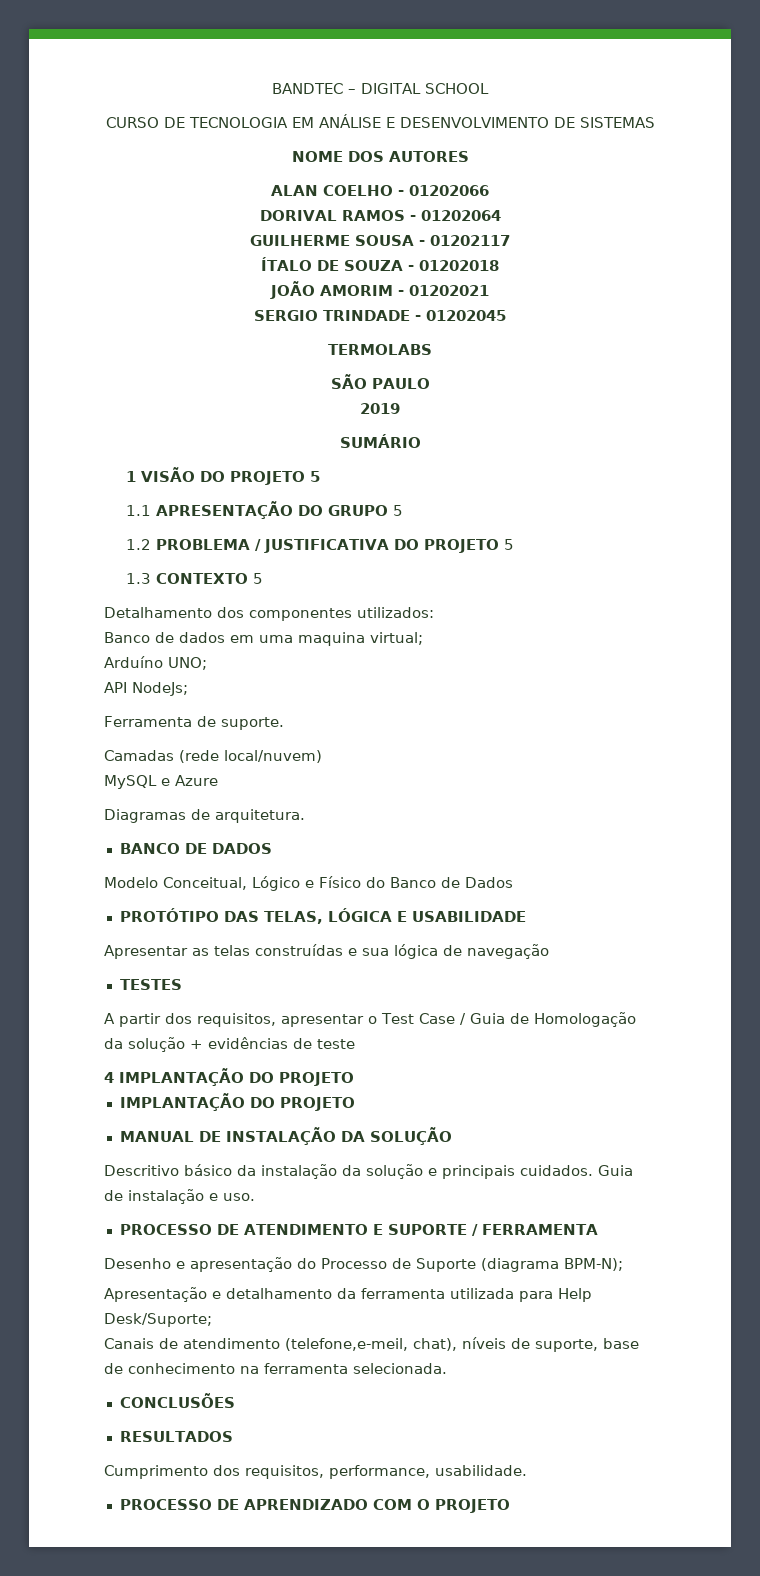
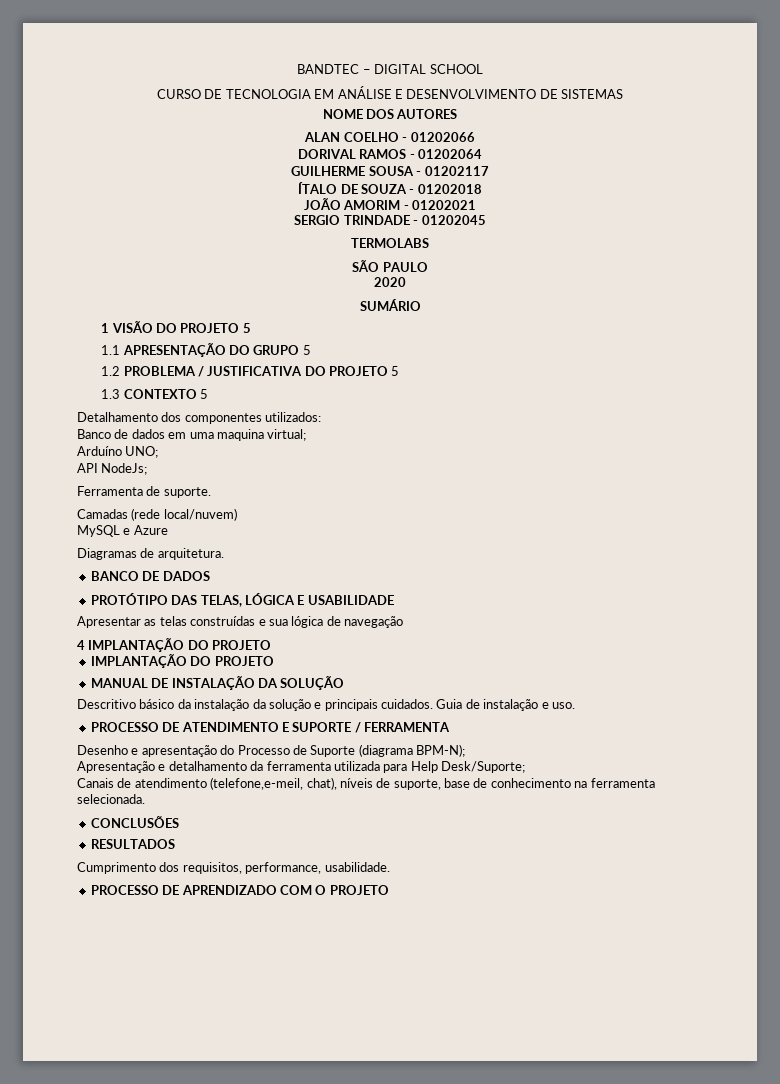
[360,403,400,414] 2019 -> [374,277,406,287] 2020
[104,876,513,891] // Modelo Conceitual, Lógico e Físico do Banco de Dados -> (210, 576) none
[119,979,182,990] [104,1012,636,1027] [104,1037,355,1052] // TESTES // A partir dos requisitos, apresentar o Test Case / Guia de Homologação da solução + evidências de teste -> (403, 622) none

